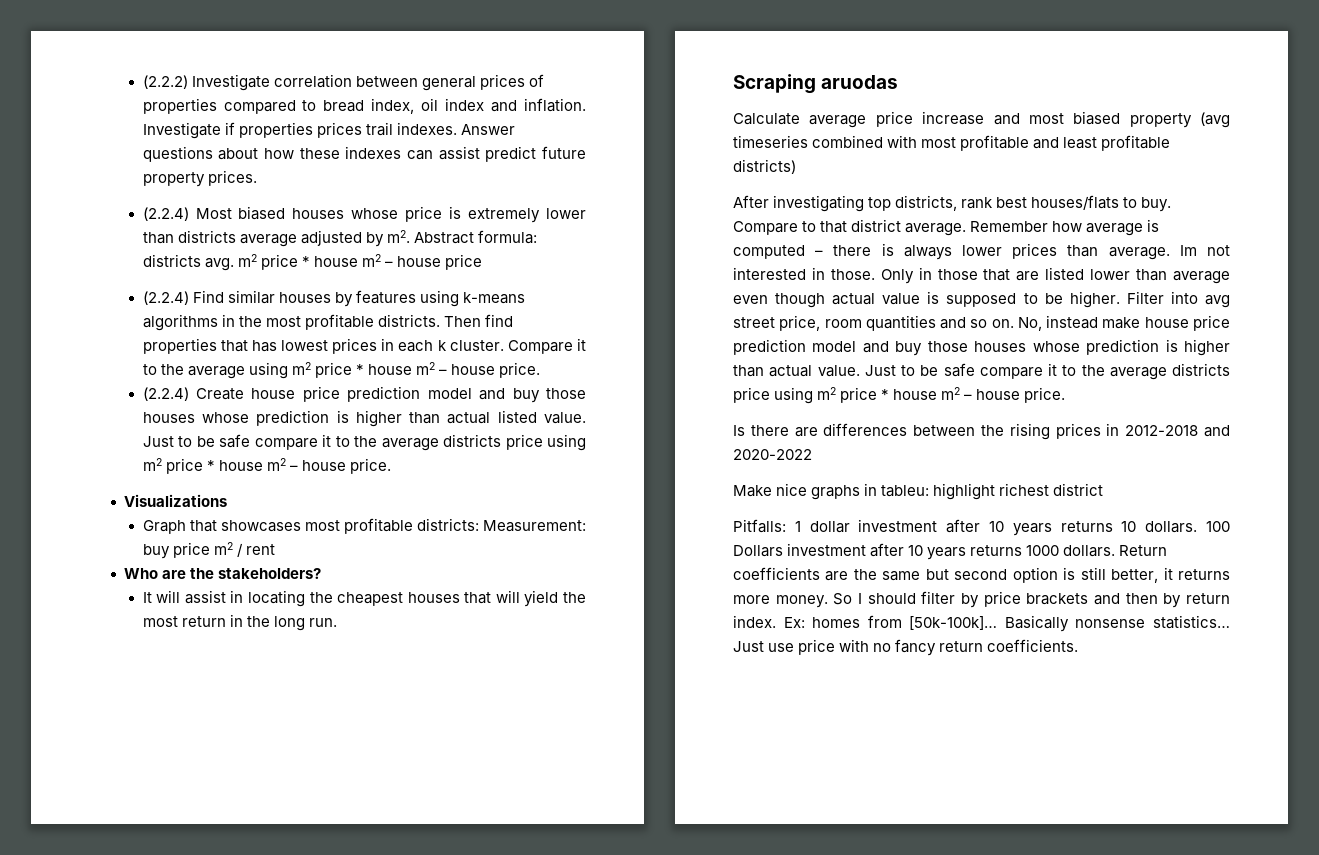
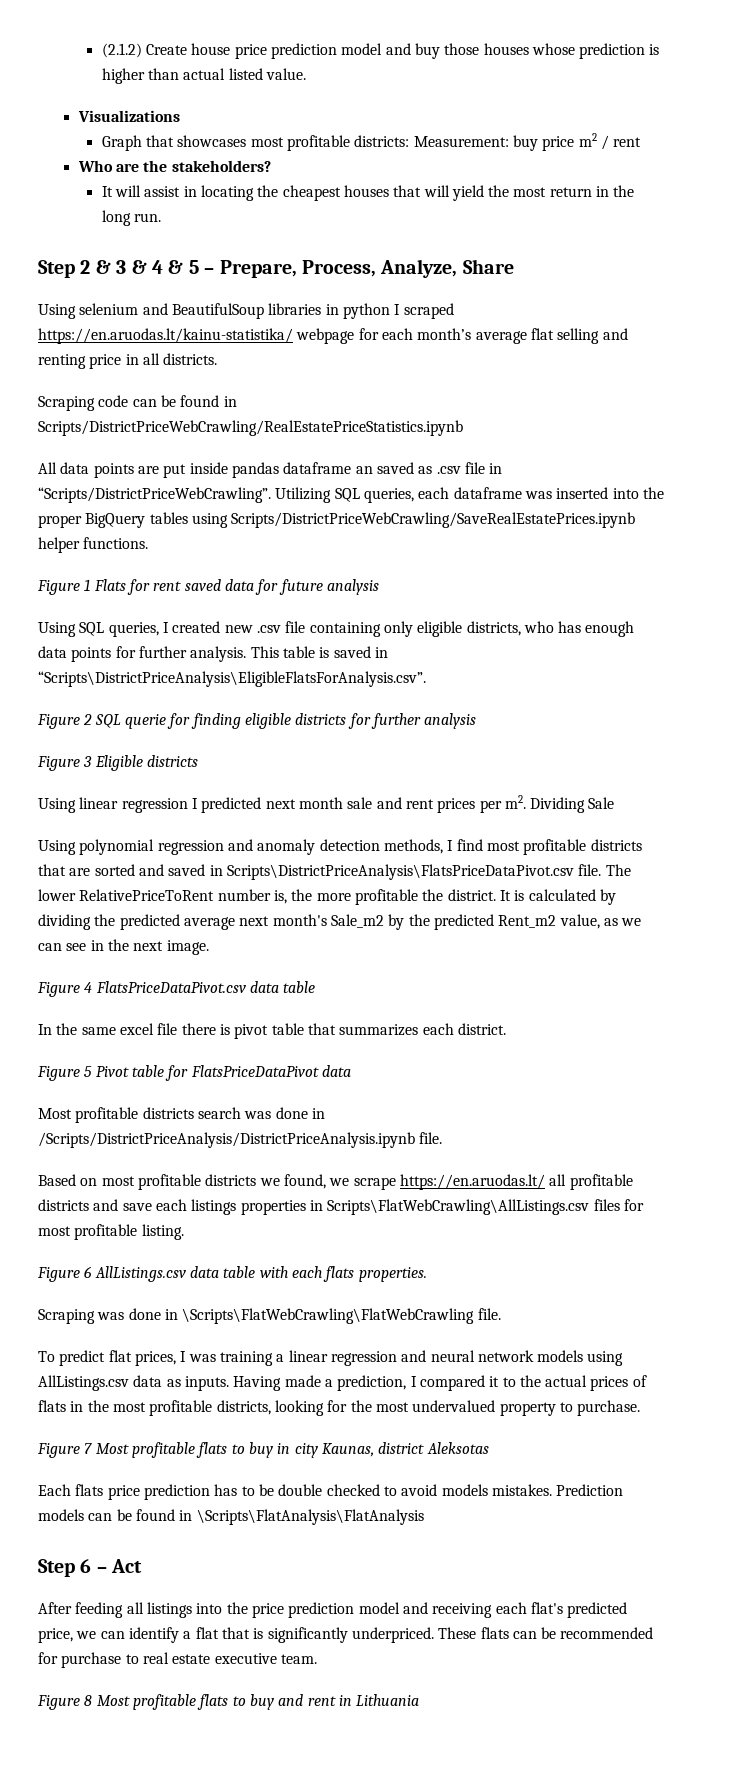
[142,74,544,91] [142,98,586,114] [142,122,515,139] [142,146,586,162] [142,170,257,187] [142,206,586,223] [142,230,537,247] [142,254,483,271] [142,290,525,307] [142,314,513,331] [142,338,586,354] [142,362,541,379] [142,387,189,401] (2.2.2) Investigate correlation between general prices of properties compared to bread index, oil index and inflation. Investigate if properties prices trail indexes. Answer questions about how these indexes can assist predict future property prices. // (2.2.4) Most biased houses whose price is extremely lower than districts average adjusted by m2. Abstract formula: districts avg. m2 price * house m2 – house price // (2.2.4) Find similar houses by features using k-means algorithms in the most profitable districts. Then find properties that has lowest prices in each k cluster. Compare it to the average using m2 price * house m2 – house price. // (2.2.4) -> [101,43,142,58] (2.1.2)
[142,434,587,451] [142,458,391,474] Just to be safe compare it to the average districts price using m2 price * house m2 – house price. -> (306, 74) none
[733,74,899,94] [733,111,1230,128] [733,135,1171,151] [733,159,796,174] [733,195,1172,212] [733,219,1160,236] [733,243,1230,260] [733,267,1230,284] [733,291,1230,308] [733,315,1230,331] [733,339,1230,356] [733,363,1230,380] [733,387,1066,404] [733,423,1230,440] [733,449,812,460] [733,483,1104,500] [733,519,1230,536] [733,543,1168,560] [733,567,1230,583] [733,591,1230,608] [733,615,1230,632] [733,639,1079,656] Scraping aruodas // Calculate average price increase and most biased property (avg timeseries combined with most profitable and least profitable districts) // After investigating top districts, rank best houses/flats to buy. Compare to that district average. Remember how average is computed – there is always lower prices than average. Im not interested in those. Only in those that are listed lower than average even though actual value is supposed to be higher. Filter into avg street price, room quantities and so on. No, instead make house price prediction model and buy those houses whose prediction is higher than actual value. Just to be safe compare it to the average districts price using m2 price * house m2 – house price. // Is there are differences between the rising prices in 2012-2018 and 2020-2022 // Make nice graphs in tableu: highlight richest district // Pitfalls: 1 dollar investment after 10 years returns 10 dollars. 100 Dollars investment after 10 years returns 1000 dollars. Return coefficients are the same but second option is still better, it returns more money. So I should filter by price brackets and then by return index. Ex: homes from [50k-100k]… Basically nonsense statistics… Just use price with no fancy return coefficients. -> [38,259,514,278] [38,303,454,319] [38,328,628,344] [38,353,218,369] [38,395,237,411] [38,420,463,436] [38,462,503,478] [38,487,664,503] [38,512,636,528] [38,537,149,553] [37,579,379,595] [38,621,635,637] [38,646,388,662] [38,671,426,687] [37,713,477,729] [37,755,198,771] [38,795,615,813] [38,839,642,855] [38,864,631,880] [38,889,616,905] [38,914,642,930] [38,939,209,955] [37,981,316,997] [38,1023,506,1039] [37,1065,351,1081] [38,1107,325,1123] [38,1132,443,1148] [38,1174,633,1190] [38,1199,644,1215] [38,1224,184,1240] [37,1266,427,1282] [38,1308,501,1324] [38,1350,624,1366] [38,1375,647,1391] [38,1400,641,1416] [37,1442,489,1458] [38,1484,624,1500] [38,1509,424,1525] [38,1559,143,1577] [38,1602,628,1618] [38,1627,654,1643] [38,1652,317,1668] [37,1694,420,1710] Step 2 & 3 & 4 & 5 – Prepare, Process, Analyze, Share // Using selenium and BeautifulSoup libraries in python I scraped https://en.aruodas.lt/kainu-statistika/ webpage for each month’s average flat selling and renting price in all districts. // Scraping code can be found in Scripts/DistrictPriceWebCrawling/RealEstatePriceStatistics.ipynb // All data points are put inside pandas dataframe an saved as .csv file in “Scripts/DistrictPriceWebCrawling”. Utilizing SQL queries, each dataframe was inserted into the proper BigQuery tables using Scripts/DistrictPriceWebCrawling/SaveRealEstatePrices.ipynb helper functions. // Figure 1 Flats for rent saved data for future analysis // Using SQL queries, I created new .csv file containing only eligible districts, who has enough data points for further analysis. This table is saved in “Scripts\DistrictPriceAnalysis\EligibleFlatsForAnalysis.csv”. // Figure 2 SQL querie for finding eligible districts for further analysis // Figure 3 Eligible districts // Using linear regression I predicted next month sale and rent prices per m2. Dividing Sale // Using polynomial regression and anomaly detection methods, I find most profitable districts that are sorted and saved in Scripts\DistrictPriceAnalysis\FlatsPriceDataPivot.csv file. The lower RelativePriceToRent number is, the more profitable the district. It is calculated by dividing the predicted average next month's Sale_m2 by the predicted Rent_m2 value, as we can see in the next image. // Figure 4 FlatsPriceDataPivot.csv data table // In the same excel file there is pivot table that summarizes each district. // Figure 5 Pivot table for FlatsPriceDataPivot data // Most profitable districts search was done in /Scripts/DistrictPriceAnalysis/DistrictPriceAnalysis.ipynb file. // Based on most profitable districts we found, we scrape https://en.aruodas.lt/ all profitable districts and save each listings properties in Scripts\FlatWebCrawling\AllListings.csv files for most profitable listing. // Figure 6 AllListings.csv data table with each flats properties. // Scraping was done in \Scripts\FlatWebCrawling\FlatWebCrawling file. // To predict flat prices, I was training a linear regression and neural network models using AllListings.csv data as inputs. Having made a prediction, I compared it to the actual prices of flats in the most profitable districts, looking for the most undervalued property to purchase. // Figure 7 Most profitable flats to buy in city Kaunas, district Aleksotas // Each flats price prediction has to be double checked to avoid models mistakes. Prediction models can be found in \Scripts\FlatAnalysis\FlatAnalysis // Step 6 – Act // After feeding all listings into the price prediction model and receiving each flat's predicted price, we can identify a flat that is significantly underpriced. These flats can be recommended for purchase to real estate executive team. // Figure 8 Most profitable flats to buy and rent in Lithuania

